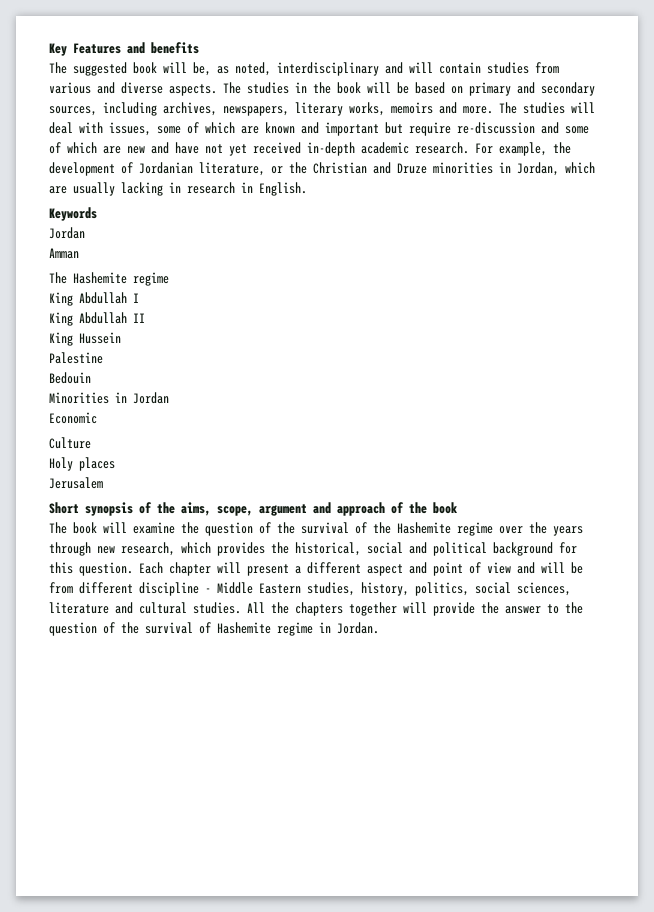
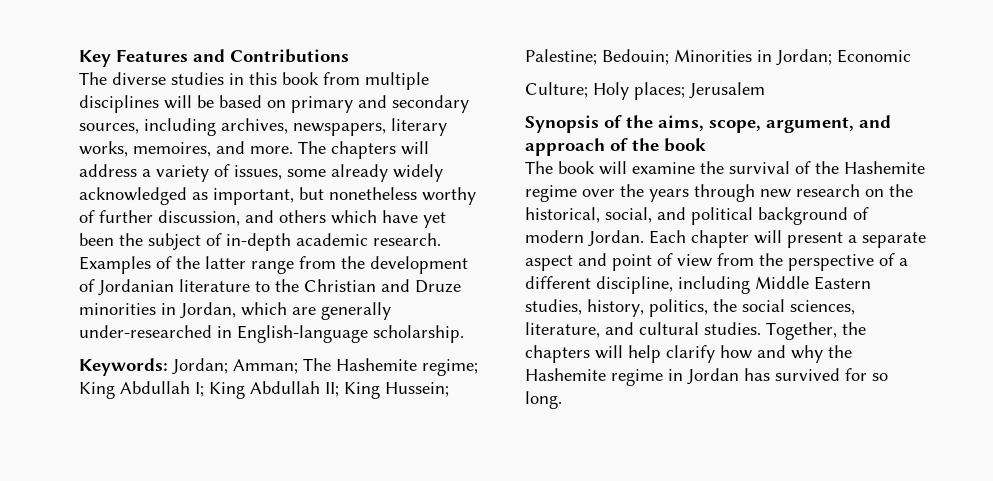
[151,42,199,54] [49,62,559,76] [49,82,361,96] benefits // The suggested book will be, as noted, interdisciplinary and will contain studies from various and diverse aspects. The studies in the book -> [230,49,349,63] [79,72,429,90] [79,95,159,113] Contributions // The diverse studies in this book from multiple disciplines
[391,102,433,114] memoirs -> [133,142,211,157] memoires,
[523,102,595,114] [49,122,589,136] [49,142,547,156] studies will deal with issues, some of which are known and important but require re-discussion and some of which are new and have not yet received in-depth academic research. For example, -> [331,141,429,159] [79,164,443,182] [79,187,476,205] [79,210,446,228] [79,233,441,251] [79,256,336,274] chapters will address a variety of issues, some already widely acknowledged as important, but nonetheless worthy of further discussion, and others which have yet been the subject of in-depth academic research. Examples of the latter range from
[199,162,283,176] literature, or -> [179,279,270,292] literature to
[73,182,307,196] [49,207,97,221] [49,227,85,239] [49,248,79,259] usually lacking in research in English. // Keywords // Jordan // Amman // -> [321,302,391,320] [79,325,464,343] [79,358,298,376] generally under-researched in English-language scholarship. // Keywords: Jordan; Amman;
[133,272,169,286] [49,292,139,306] [49,312,145,326] [49,332,121,346] [49,352,103,364] [49,372,91,384] regime // King Abdullah I // King Abdullah II // King Hussein // Palestine // Bedouin // -> [422,359,478,376] [79,381,449,399] [525,49,669,65] regime; King Abdullah I; King Abdullah II; King Hussein; Palestine; Bedouin;
[133,392,169,404] Jordan // -> [776,49,832,66] Jordan;
[49,437,91,449] [49,457,115,471] Culture // Holy places // -> [525,82,685,100] Culture; Holy places;
[49,502,133,516] Short synopsis -> [525,115,599,133] Synopsis
[259,504,307,516] argument -> [766,117,854,133] argument,
[205,522,295,536] question of the -> (724, 167) none
[121,542,265,556] research, which provides -> [796,184,884,197] research on
[367,542,403,554] social -> [605,207,652,223] social,
[559,542,577,554] [49,562,133,576] for this question. -> [853,207,869,220] [525,230,644,247] of modern Jordan.
[307,562,361,574] different -> [862,232,926,248] separate
[517,562,583,574] [49,582,211,596] and will be from different discipline - -> [717,253,908,271] [525,276,750,294] from the perspective of a different discipline, including
(469, 589) none -> [713,299,737,312] the
[49,602,109,614] literature -> [525,322,600,338] literature,
[247,602,265,613] All -> [766,322,837,340] Together,
[349,602,583,616] [49,622,379,636] together will provide the answer to the question of the survival of Hashemite regime in Jordan. -> [595,345,852,363] [525,368,888,386] [525,391,562,409] will help clarify how and why the Hashemite regime in Jordan has survived for so long.

